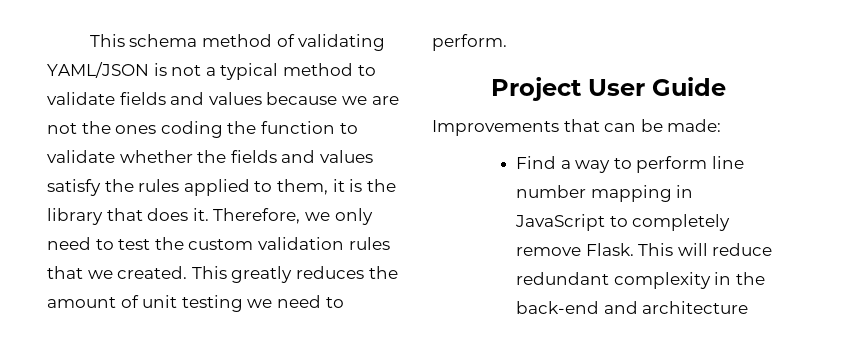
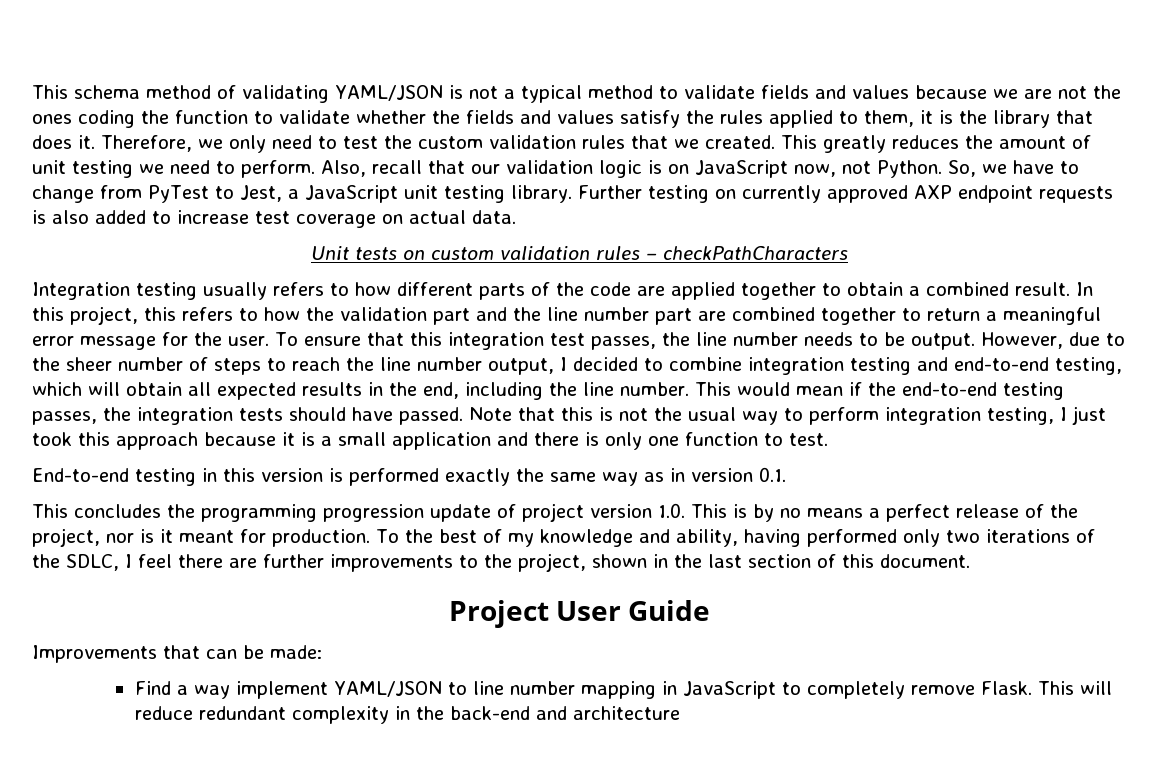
(507, 42) none -> [321,160,1079,178] [32,185,1113,203] [32,210,516,228] [311,246,848,260] [32,282,1093,300] [32,306,1101,325] [32,332,1125,350] [32,357,1122,375] [32,382,1064,400] [32,406,1106,425] [32,432,828,450] [32,467,786,486] [32,503,1078,522] [32,528,1095,547] [32,553,970,572] Also, recall that our validation logic is on JavaScript now, not Python. So, we have to change from PyTest to Jest, a JavaScript unit testing library. Further testing on currently approved AXP endpoint requests is also added to increase test coverage on actual data. // Unit tests on custom validation rules – checkPathCharacters // Integration testing usually refers to how different parts of the code are applied together to obtain a combined result. In this project, this refers to how the validation part and the line number part are combined together to return a meaningful error message for the user. To ensure that this integration test passes, the line number needs to be output. However, due to the sheer number of steps to reach the line number output, I decided to combine integration testing and end-to-end testing, which will obtain all expected results in the end, including the line number. This would mean if the end-to-end testing passes, the integration tests should have passed. Note that this is not the usual way to perform integration testing, I just took this approach because it is a small application and there is only one function to test. // End-to-end testing in this version is performed exactly the same way as in version 0.1. // This concludes the programming progression update of project version 1.0. This is by no means a perfect release of the project, nor is it meant for production. To the best of my knowledge and ability, having performed only two iterations of the SDLC, I feel there are further improvements to the project, shown in the last section of this document.
[613,156,708,173] to perform -> [235,681,467,699] implement YAML/JSON to

